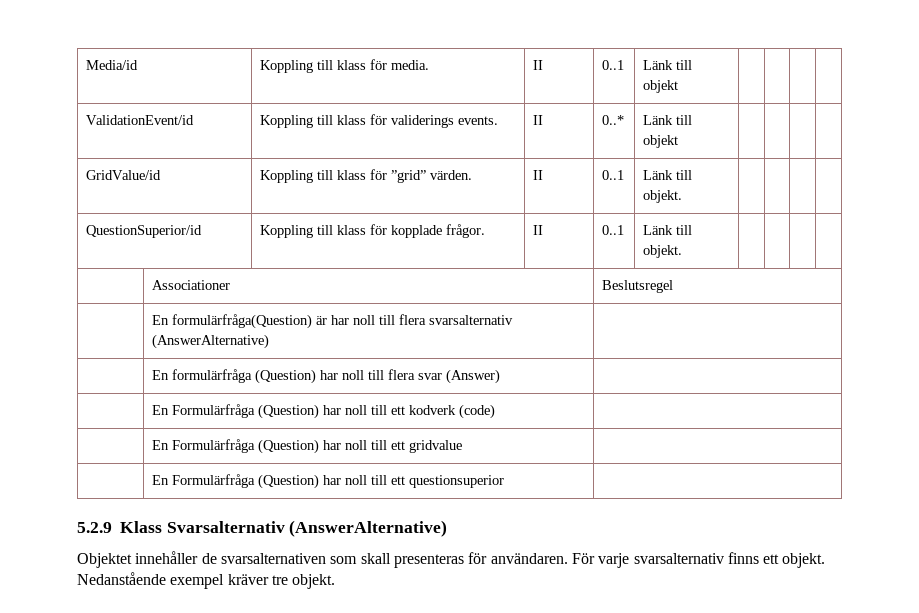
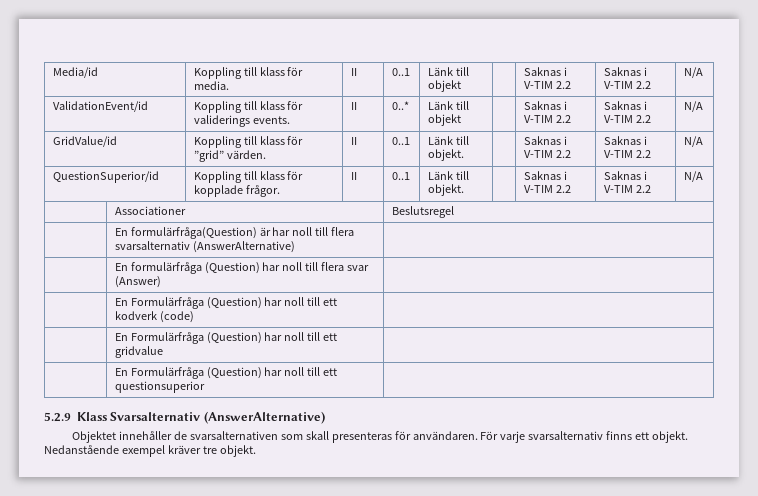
(678, 86) | | -> [523,67,567,76] [523,81,571,89] [603,67,647,76] [603,81,651,89] [683,67,703,78] Saknas i V-TIM 2.2 | Saknas i V-TIM 2.2 | N/A
(678, 141) | | -> [523,101,567,110] [523,115,571,123] [603,101,647,110] [603,115,651,123] [683,101,703,112] Saknas i V-TIM 2.2 | Saknas i V-TIM 2.2 | N/A
(682, 196) | | -> [523,136,567,145] [523,150,571,158] [603,136,647,145] [603,150,651,158] [683,136,703,147] Saknas i V-TIM 2.2 | Saknas i V-TIM 2.2 | N/A
(682, 251) | | -> [523,171,567,180] [523,185,571,193] [603,171,647,180] [603,185,651,193] [683,171,703,182] Saknas i V-TIM 2.2 | Saknas i V-TIM 2.2 | N/A

